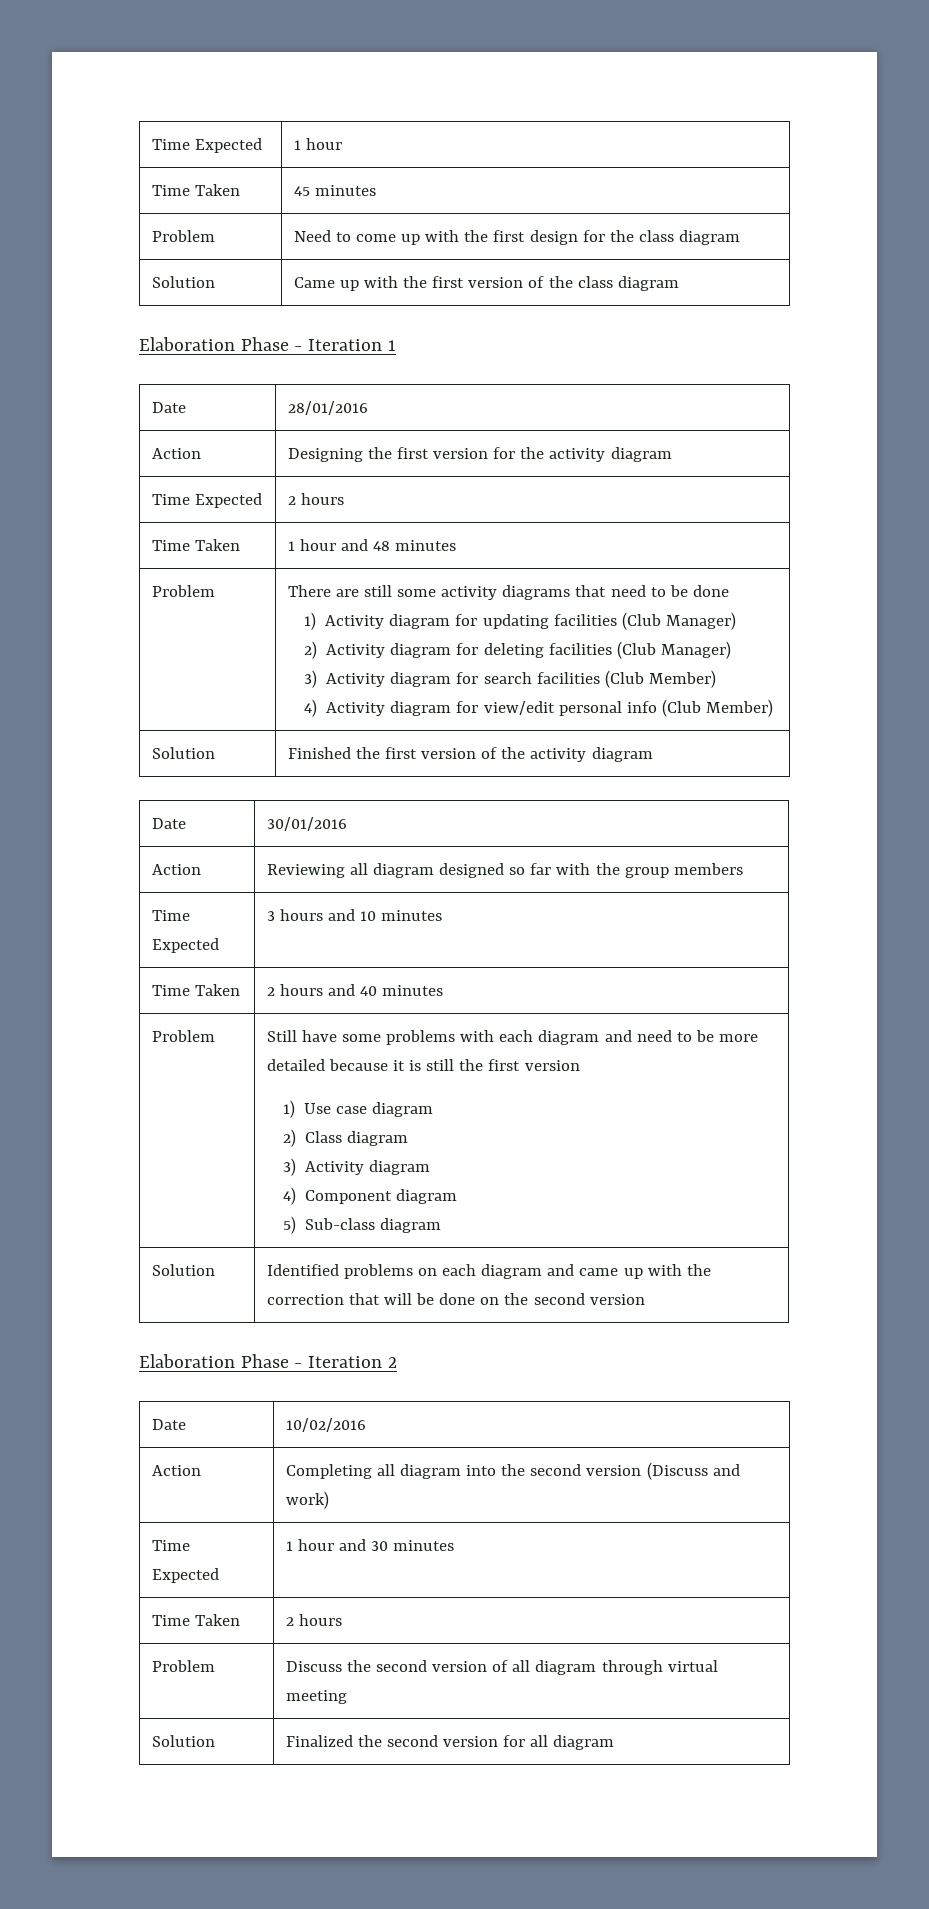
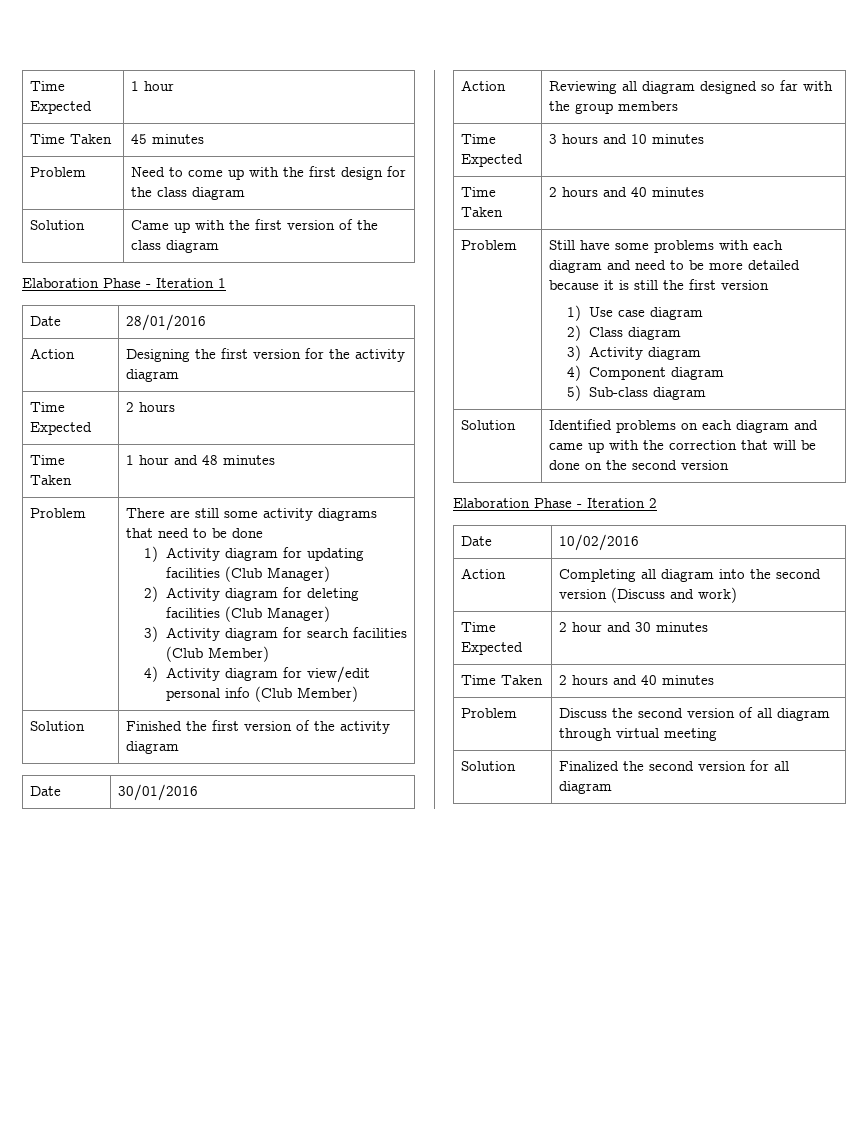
[285,1541,293,1551] 1 -> [559,622,568,632] 2
(342, 1620) none -> [613,675,715,685] and 40 minutes

